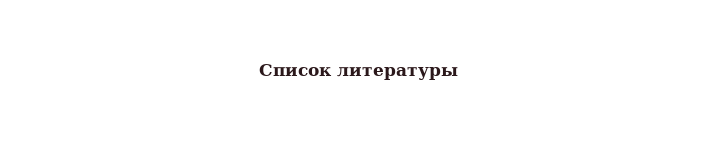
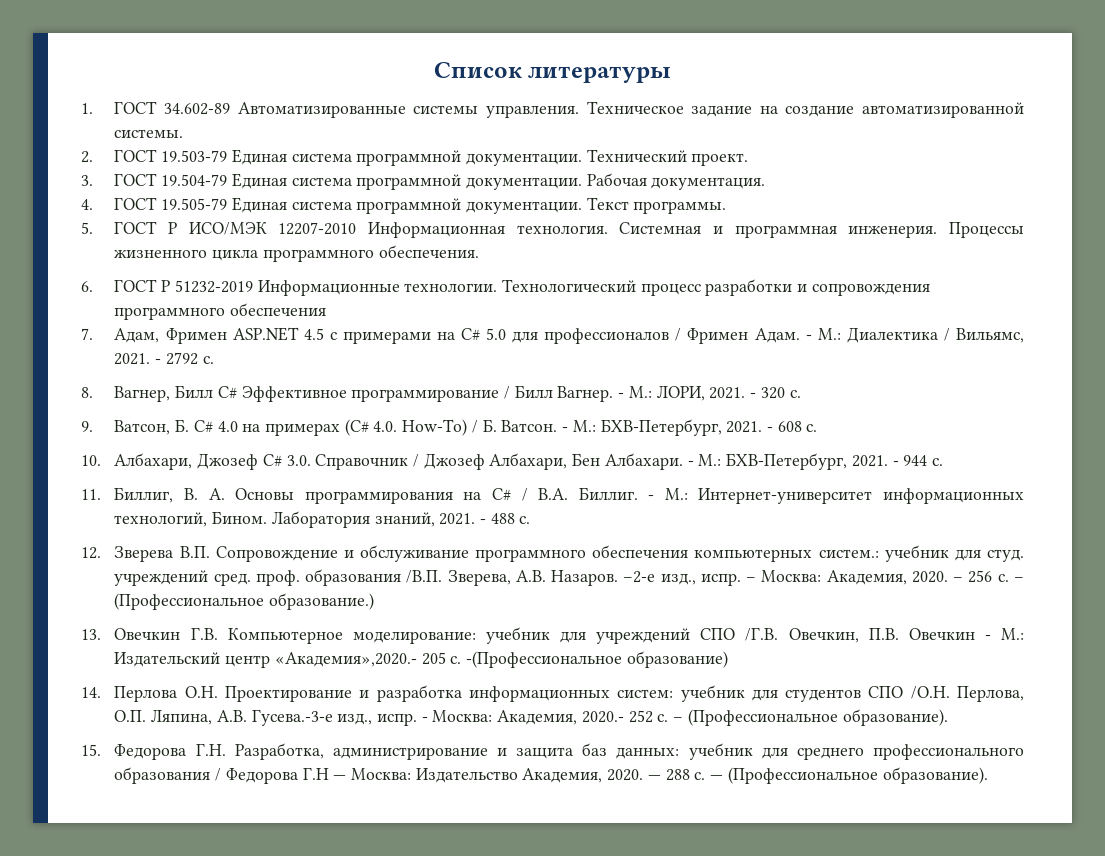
(458, 73) none -> [81,101,1024,118] [114,129,184,138] [81,149,749,166] [81,173,766,190] [81,197,727,214] [81,221,1024,238] [114,245,479,262] [81,279,930,296] [114,303,327,320] [81,327,1025,344] [114,352,214,365] [81,385,801,402] [81,419,818,436] [81,453,944,470] [81,487,1024,504] [114,511,531,528] [81,545,1025,562] [114,569,1025,586] [114,593,375,610] [81,627,1024,644] [114,651,728,668] [81,685,1024,702] [114,709,948,726] [81,743,1024,760] [114,767,988,784] // 1. ГОСТ 34.602-89 Автоматизированные системы управления. Техническое задание на создание автоматизированной системы. // 2. ГОСТ 19.503-79 Единая система программной документации. Технический проект. // 3. ГОСТ 19.504-79 Единая система программной документации. Рабочая документация. // 4. ГОСТ 19.505-79 Единая система программной документации. Текст программы. // 5. ГОСТ Р ИСО/МЭК 12207-2010 Информационная технология. Системная и программная инженерия. Процессы жизненного цикла программного обеспечения. // 6. ГОСТ Р 51232-2019 Информационные технологии. Технологический процесс разработки и сопровождения программного обеспечения // 7. Адам, Фримен ASP.NET 4.5 с примерами на C# 5.0 для профессионалов / Фримен Адам. - М.: Диалектика / Вильямс, 2021. - 2792 c. // 8. Вагнер, Билл С# Эффективное программирование / Билл Вагнер. - М.: ЛОРИ, 2021. - 320 c. // 9. Ватсон, Б. С# 4.0 на примерах (C# 4.0. How-To) / Б. Ватсон. - М.: БХВ-Петербург, 2021. - 608 c. // 10. Албахари, Джозеф C# 3.0. Справочник / Джозеф Албахари, Бен Албахари. - М.: БХВ-Петербург, 2021. - 944 c. // 11. Биллиг, В. А. Основы программирования на С# / В.А. Биллиг. - М.: Интернет-университет информационных технологий, Бином. Лаборатория знаний, 2021. - 488 c. // 12. Зверева В.П. Сопровождение и обслуживание программного обеспечения компьютерных систем.: учебник для студ. учреждений сред. проф. образования /В.П. Зверева, А.В. Назаров. –2-е изд., испр. – Москва: Академия, 2020. – 256 с. – (Профессиональное образование.) // 13. Овечкин Г.В. Компьютерное моделирование: учебник для учреждений СПО /Г.В. Овечкин, П.В. Овечкин - М.: Издательский центр «Академия»,2020.- 205 с. -(Профессиональное образование) // 14. Перлова О.Н. Проектирование и разработка информационных систем: учебник для студентов СПО /О.Н. Перлова, О.П. Ляпина, А.В. Гусева.-3-е изд., испр. - Москва: Академия, 2020.- 252 с. – (Профессиональное образование). // 15. Федорова Г.Н. Разработка, администрирование и защита баз данных: учебник для среднего профессионального образования / Федорова Г.Н — Москва: Издательство Академия, 2020. — 288 с. — (Профессиональное образование).

